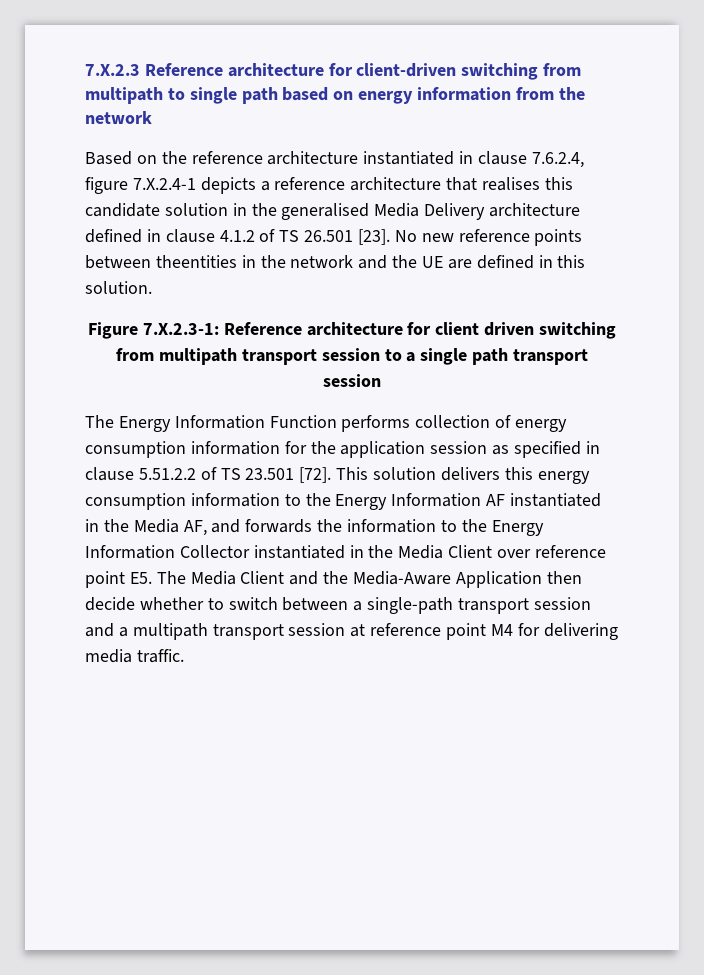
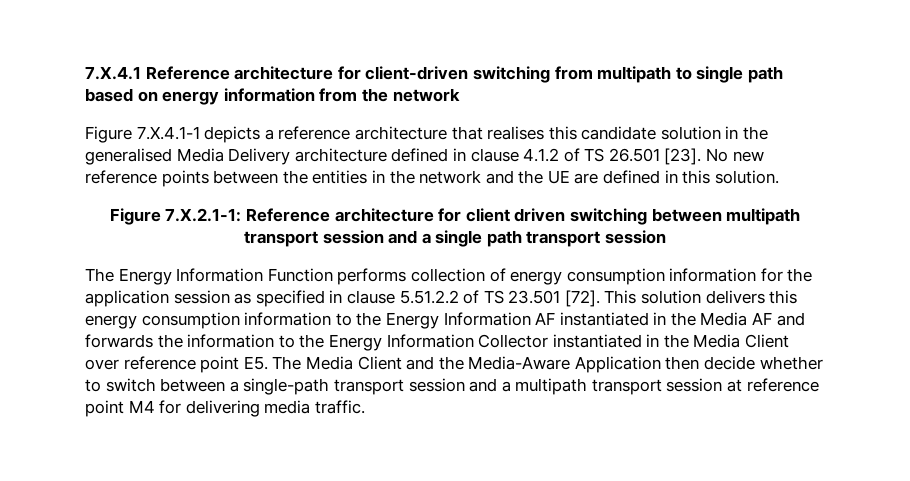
[85,64,140,76] 7.X.2.3 -> [85,66,141,80] 7.X.4.1
[85,151,584,168] [85,177,196,194] Based on the reference architecture instantiated in clause 7.6.2.4, figure 7.X.2.4-1 -> [85,126,200,143] Figure 7.X.4.1-1
[155,255,237,268] theentities -> [282,170,368,184] the entities
[142,323,219,335] 7.X.2.3-1: -> [165,208,242,222] 7.X.2.1-1:
[116,348,402,365] from multipath transport session to -> [651,208,801,225] [243,230,418,247] between multipath transport session and
[183,520,207,536] AF, -> [752,312,773,325] AF

